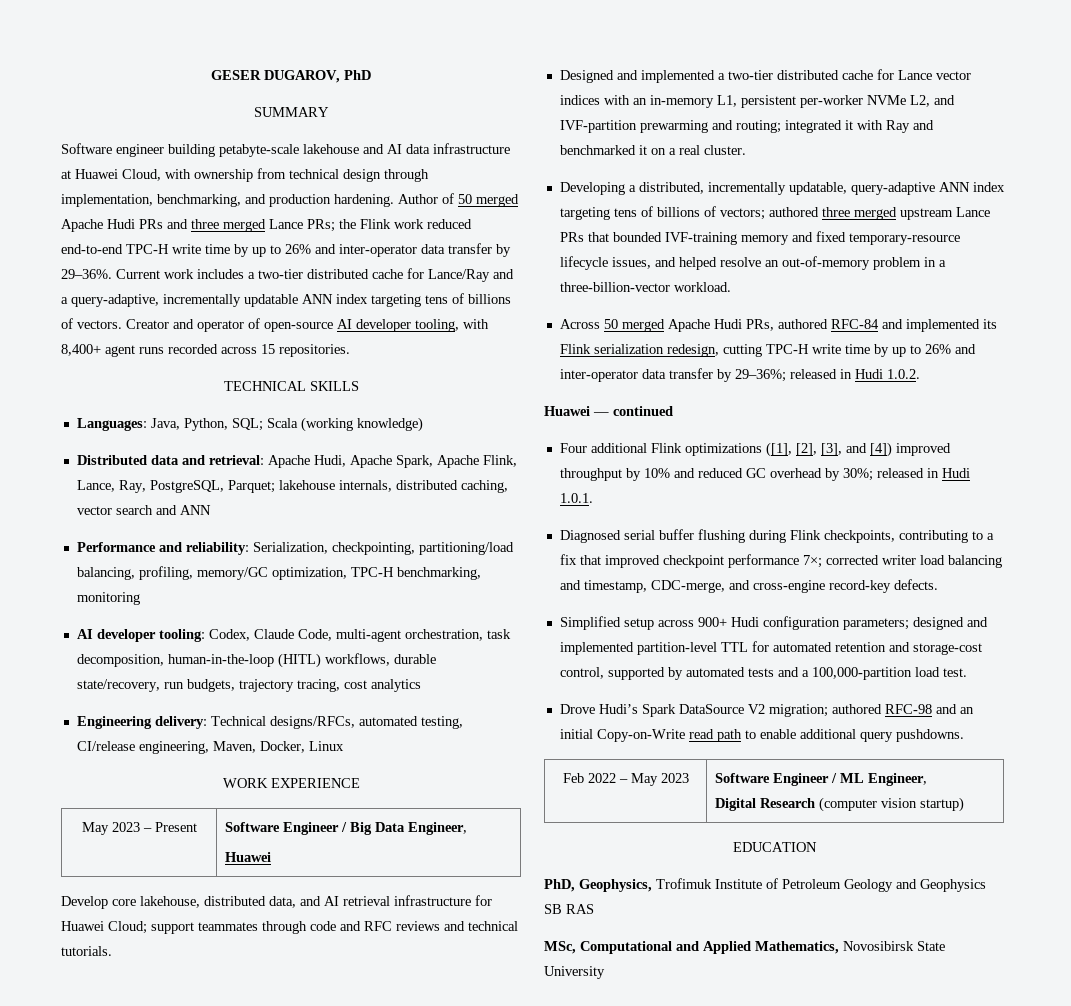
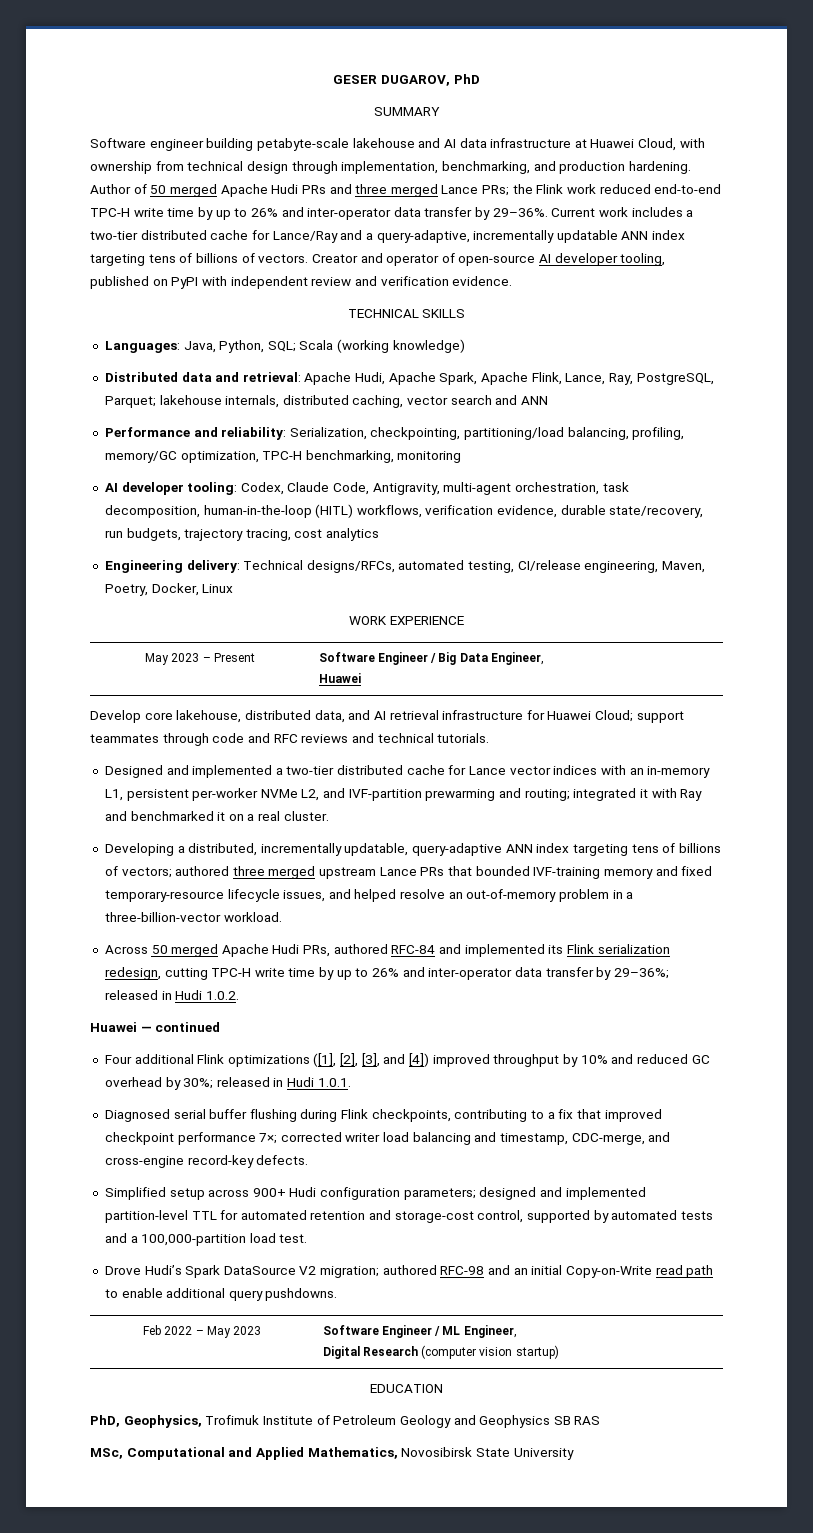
[463,319,489,329] [61,344,350,357] with 8,400+ agent runs recorded across 15 repositories. -> [90,276,513,289] published on PyPI with independent review and verification evidence.
(332, 635) none -> [372,483,440,495] Antigravity,
(390, 659) none -> [425,505,558,518] verification evidence,
(256, 747) none -> [104,584,148,596] Poetry,

